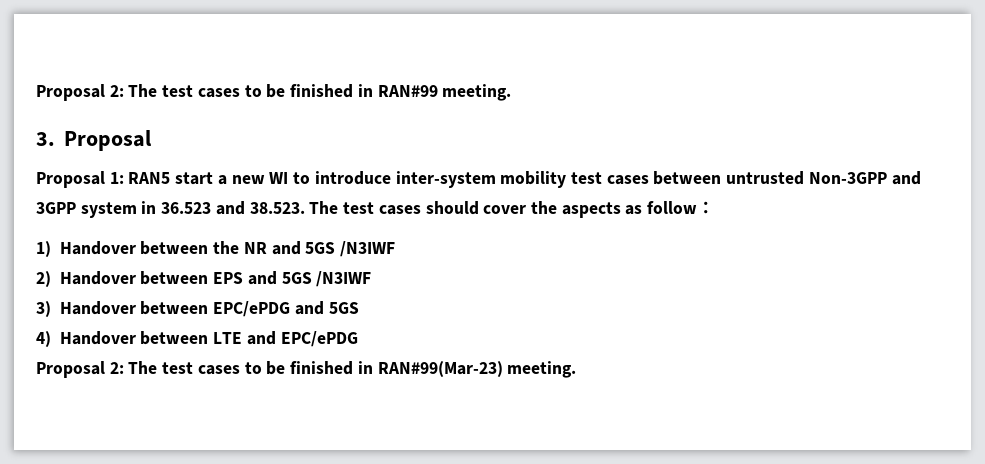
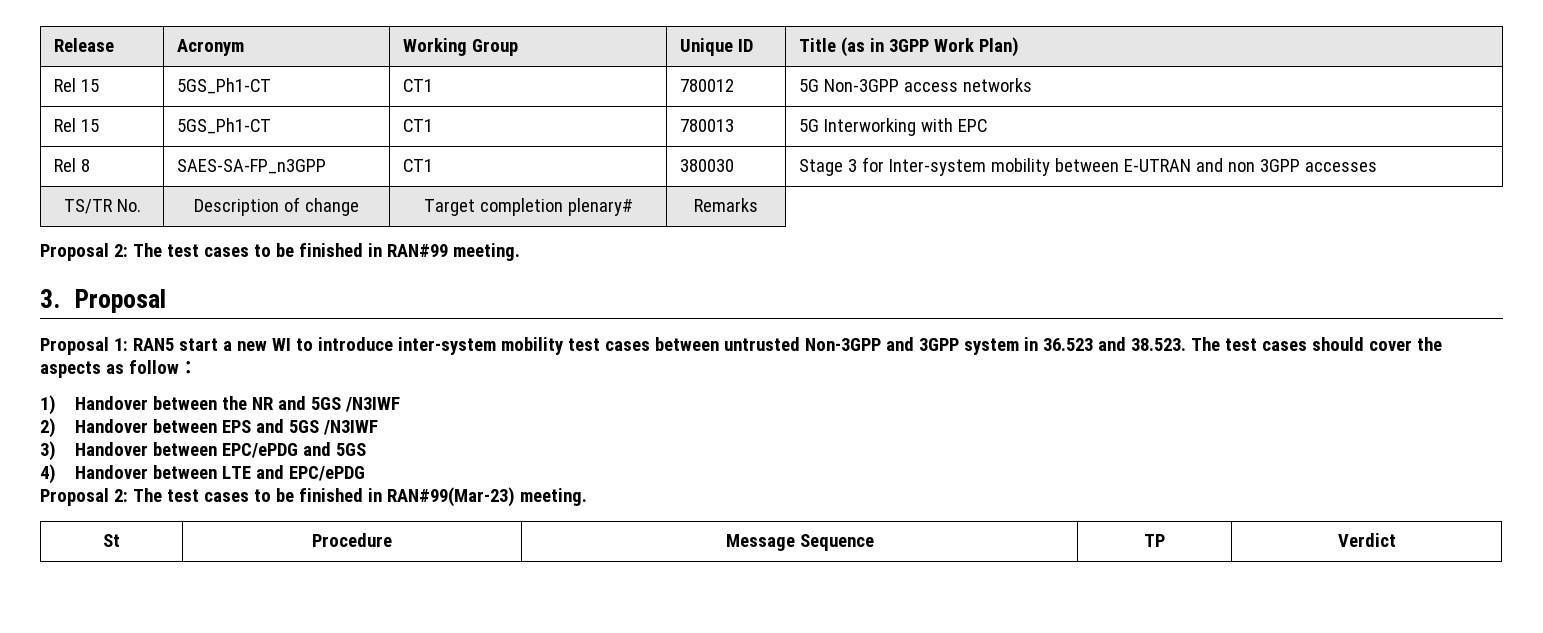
(36, 92) none -> [53,38,114,52] [176,39,244,56] [402,38,518,56] [679,38,753,56] [798,37,1019,57] [53,78,99,92] [176,78,271,94] [402,79,433,92] [679,79,734,92] [798,78,1032,92] [53,118,99,132] [176,118,271,134] [402,119,433,132] [679,119,734,132] [798,118,987,136] [53,158,90,172] [176,159,326,174] [402,159,433,172] [679,159,734,172] [798,157,1377,176] [63,199,141,214] [194,197,359,216] [423,198,633,216] [694,198,758,212] Release | Acronym | Working Group | Unique ID | Title (as in 3GPP Work Plan) // Rel 15 | 5GS_Ph1-CT | CT1 | 780012 | 5G Non-3GPP access networks // Rel 15 | 5GS_Ph1-CT | CT1 | 780013 | 5G Interworking with EPC // Rel 8 | SAES-SA-FP_n3GPP | CT1 | 380030 | Stage 3 for Inter-system mobility between E-UTRAN and non 3GPP accesses // TS/TR No. | Description of change | Target completion plenary# | Remarks //
(577, 369) none -> [103,534,120,547] [312,533,392,547] [725,534,874,551] [1144,534,1165,547] [1337,533,1396,547] // St | Procedure | Message Sequence | TP | Verdict

